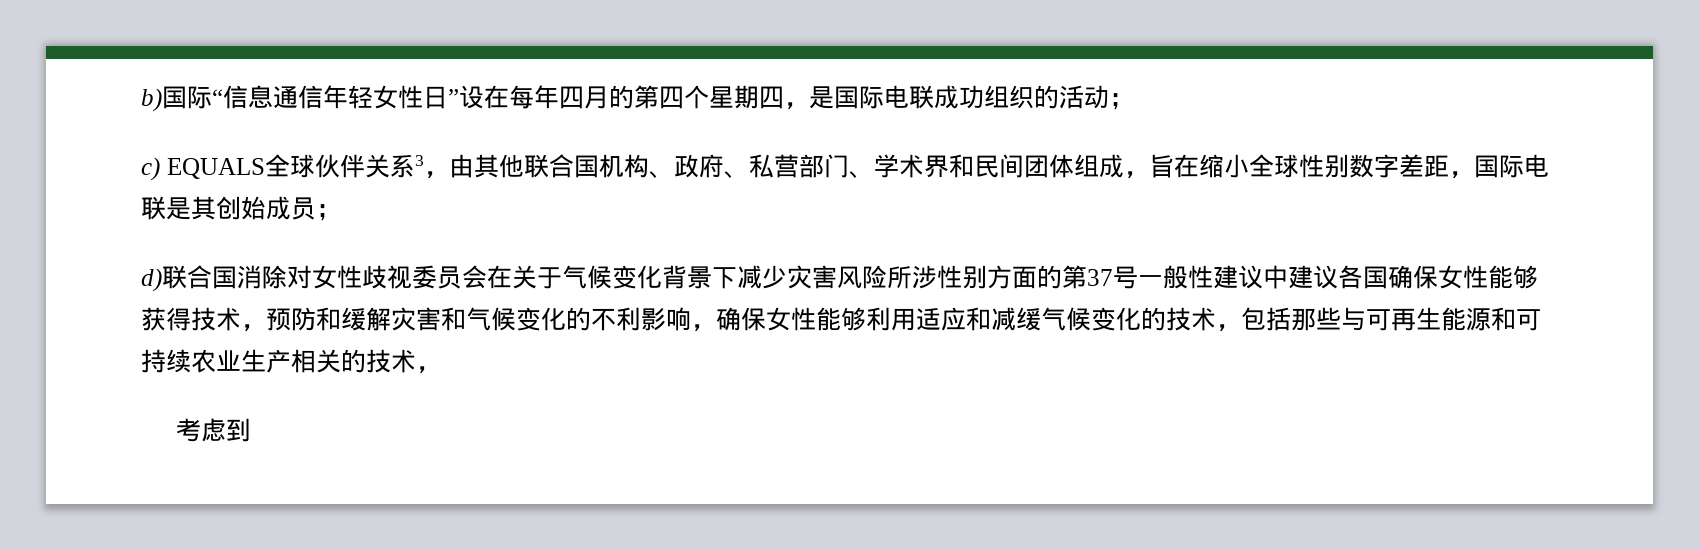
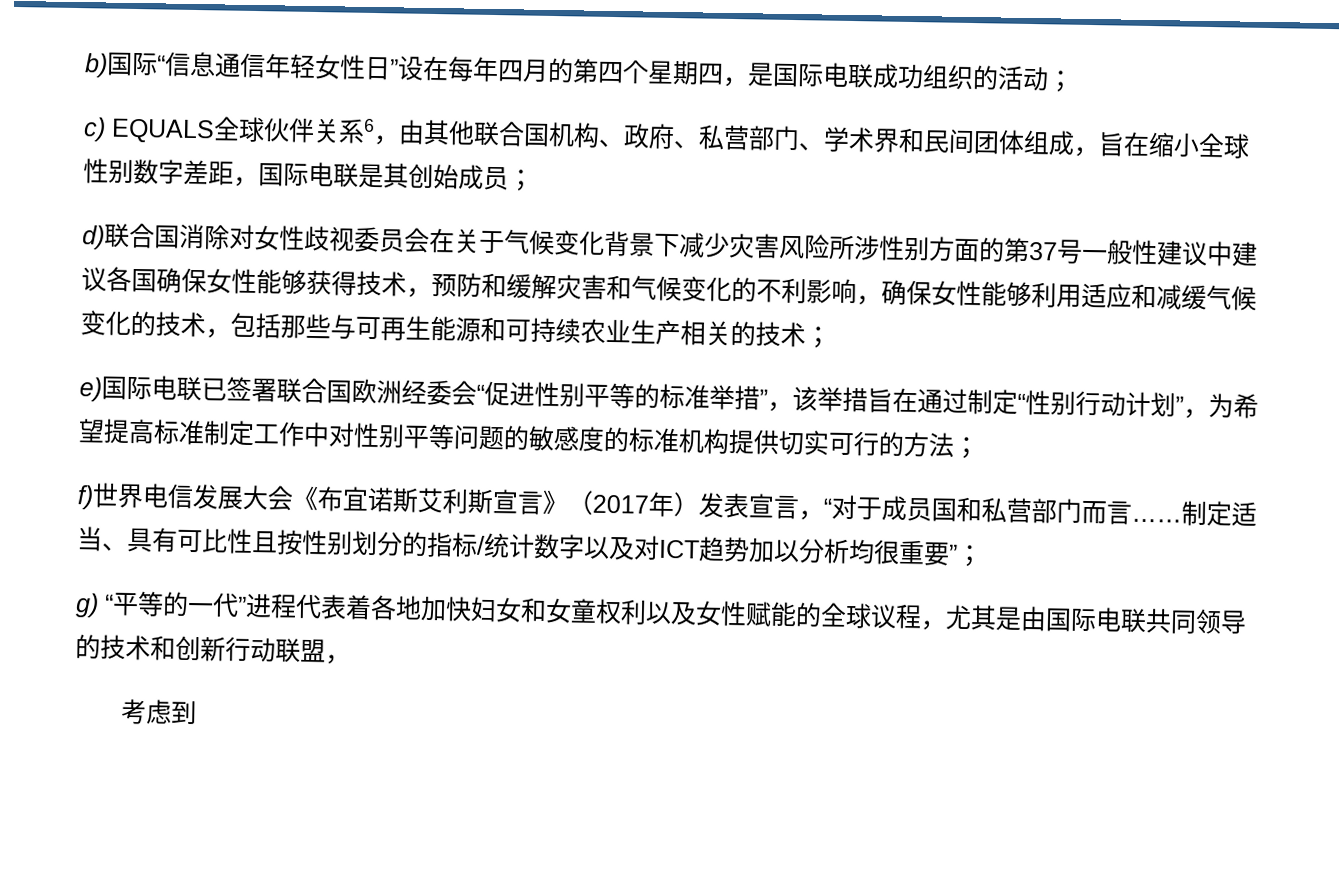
[414,155,424,166] 3 -> [364,118,375,133] 6
(416, 361) none -> [805,326,831,349] [79,375,1259,420] [78,418,979,460] [77,482,1257,527] [76,526,983,568] [75,591,1247,635] [75,634,326,663] ； // e)国际电联已签署联合国欧洲经委会“促进性别平等的标准举措”，该举措旨在通过制定“性别行动计划”，为希望提高标准制定工作中对性别平等问题的敏感度的标准机构提供切实可行的方法； // f)世界电信发展大会《布宜诺斯艾利斯宣言》（2017年）发表宣言，“对于成员国和私营部门而言……制定适当、具有可比性且按性别划分的指标/统计数字以及对ICT趋势加以分析均很重要”； // g) “平等的一代”进程代表着各地加快妇女和女童权利以及女性赋能的全球议程，尤其是由国际电联共同领导的技术和创新行动联盟

